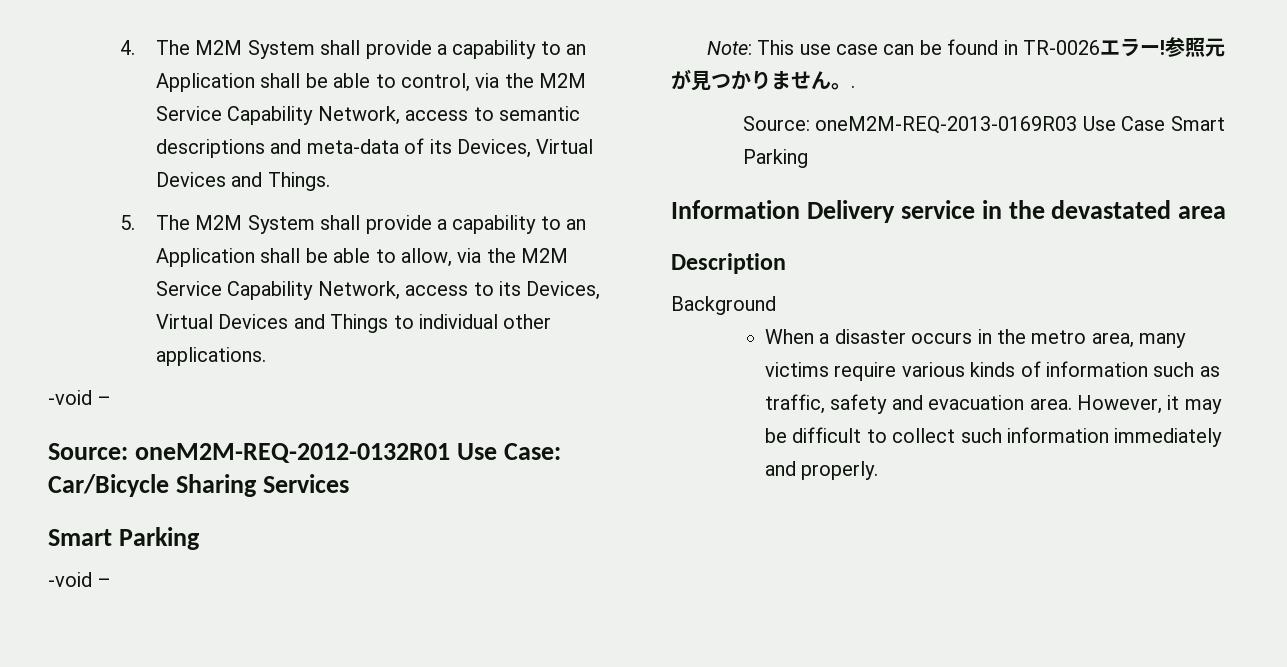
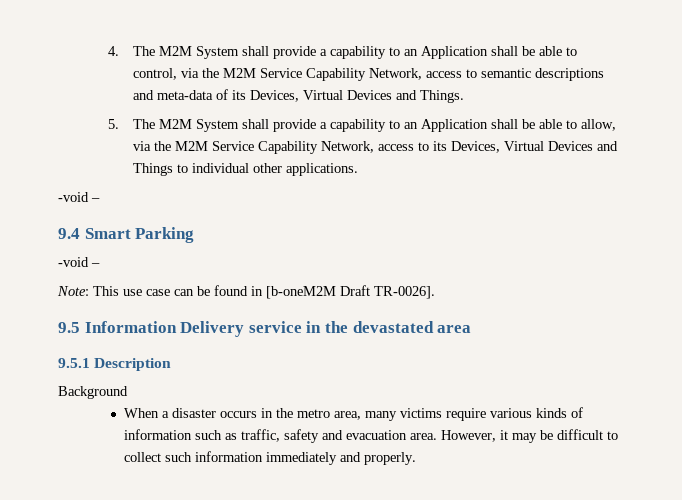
[48,443,561,463] [48,474,349,497] Source: oneM2M-REQ-2012-0132R01 Use Case: Car/Bicycle Sharing Services // -> [58,228,80,239] 9.4
[1022,37,1225,57] [671,69,855,91] [742,116,1225,134] [742,149,808,168] TR-0026エラー!参照元が見つかりません。. // Source: oneM2M-REQ-2013-0169R03 Use Case Smart Parking // -> [266,285,435,299] [58,322,80,333] [b-oneM2M Draft TR-0026]. // 9.5
(1227, 212) none -> [58,358,90,368] 9.5.1

